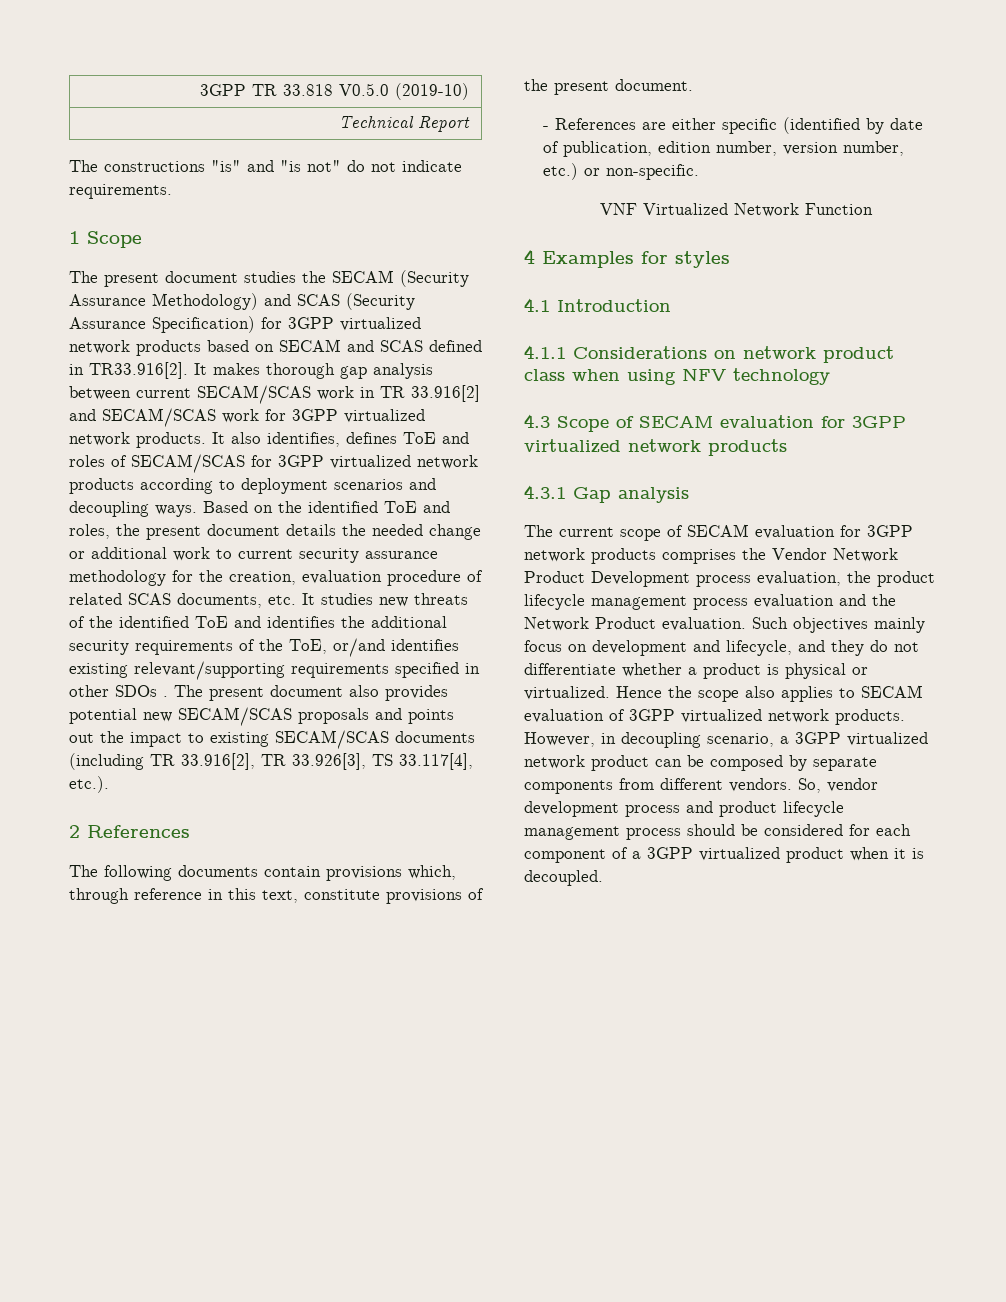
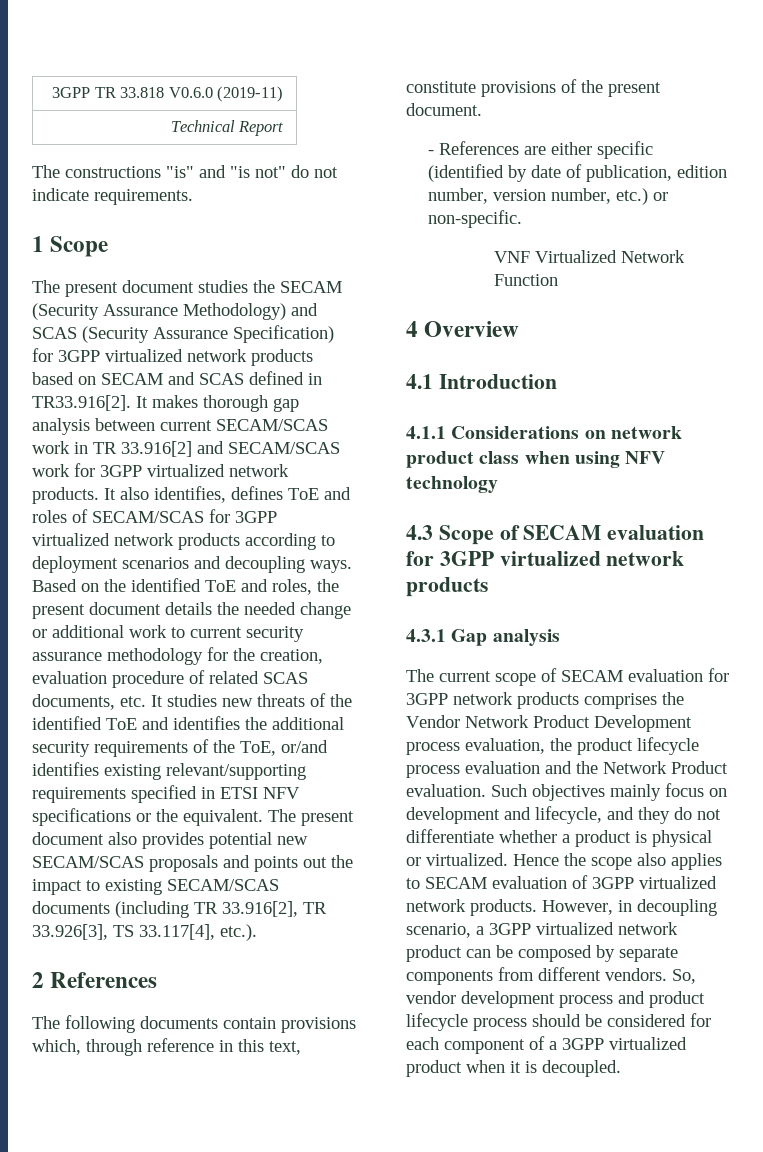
[338,83,469,100] V0.5.0 (2019-10) -> [168,86,284,102] V0.6.0 (2019-11)
[69,685,168,697] other SDOs . -> [220,787,300,799] [32,808,263,826] ETSI NFV specifications or the equivalent.
[542,251,730,268] Examples for styles -> [424,321,520,337] Overview
[591,596,687,610] management -> (699, 746) none
[524,826,620,840] management -> (468, 1022) none

